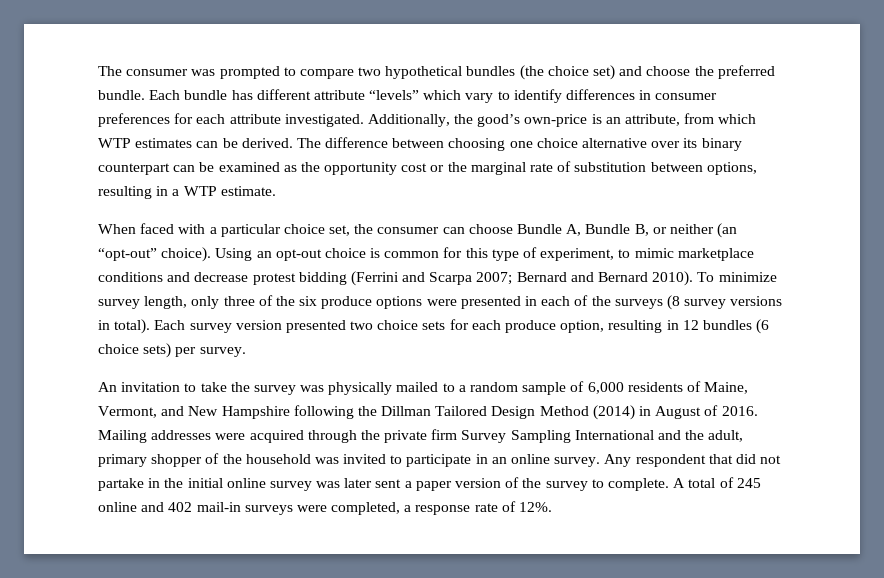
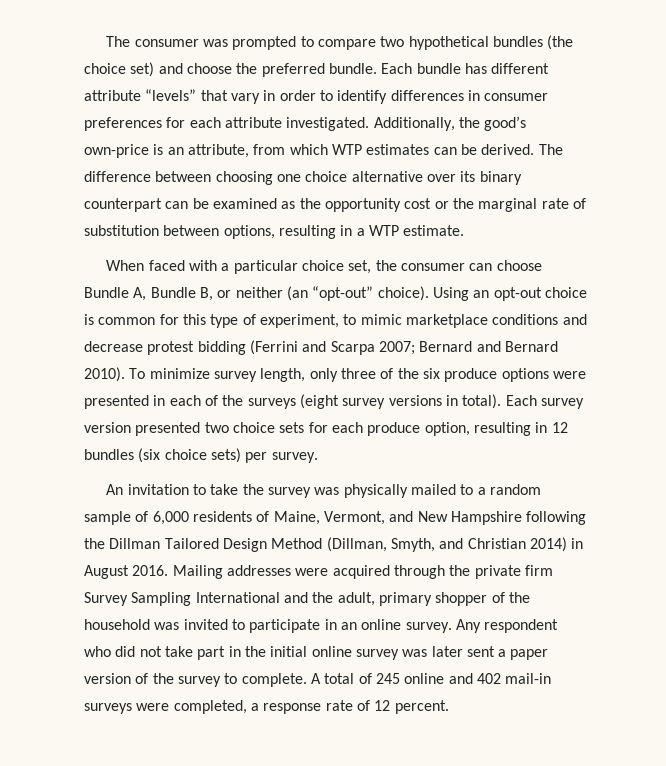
[423,90,494,103] which vary -> [200,90,316,104] that vary in order
[666,295,680,310] (8 -> [299,394,339,409] (eight
[756,319,770,334] (6 -> [138,448,161,463] (six
[592,405,635,420] (2014) -> [326,537,567,552] (Dillman, Smyth, and Christian 2014)
[704,405,719,416] of -> (129, 572) none
[708,454,733,464] that -> [84,646,111,657] who
[98,478,144,491] partake -> [164,646,226,660] take part
[519,502,553,512] 12%. -> [374,700,449,714] 12 percent.

